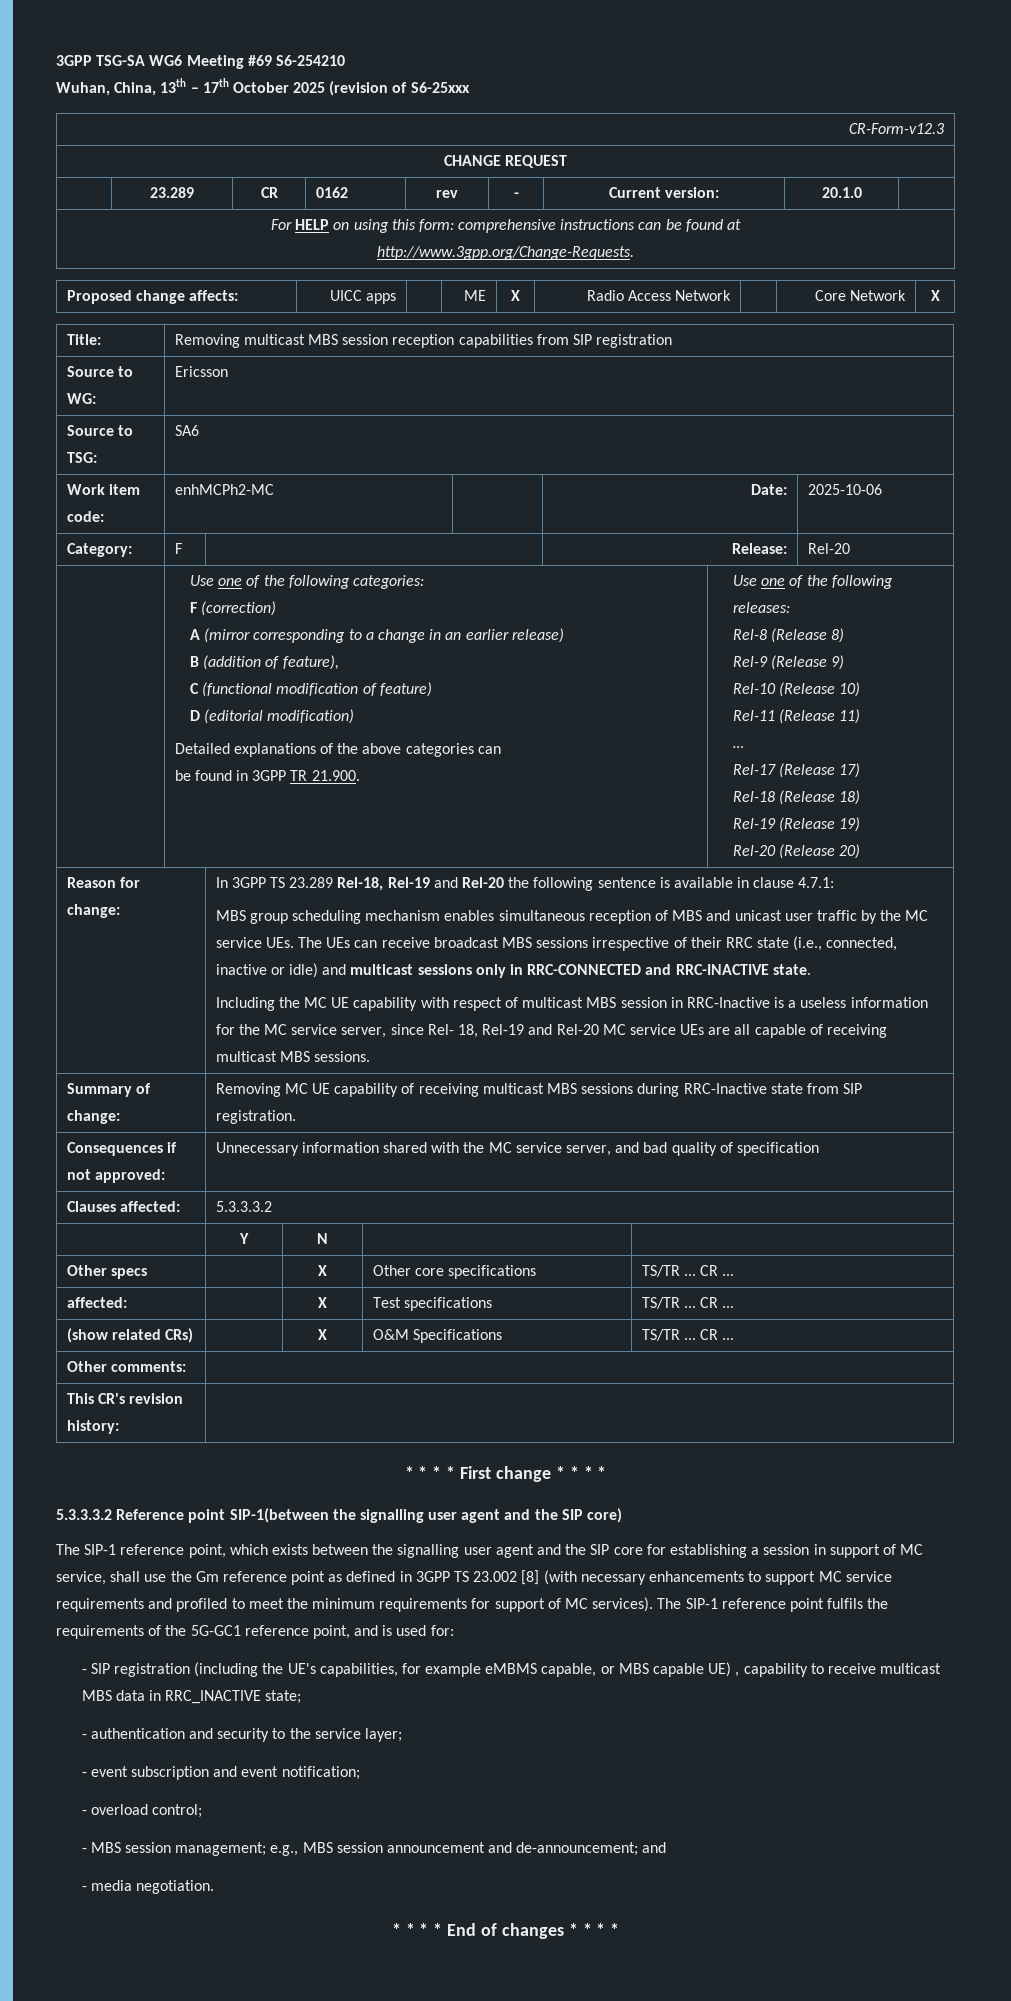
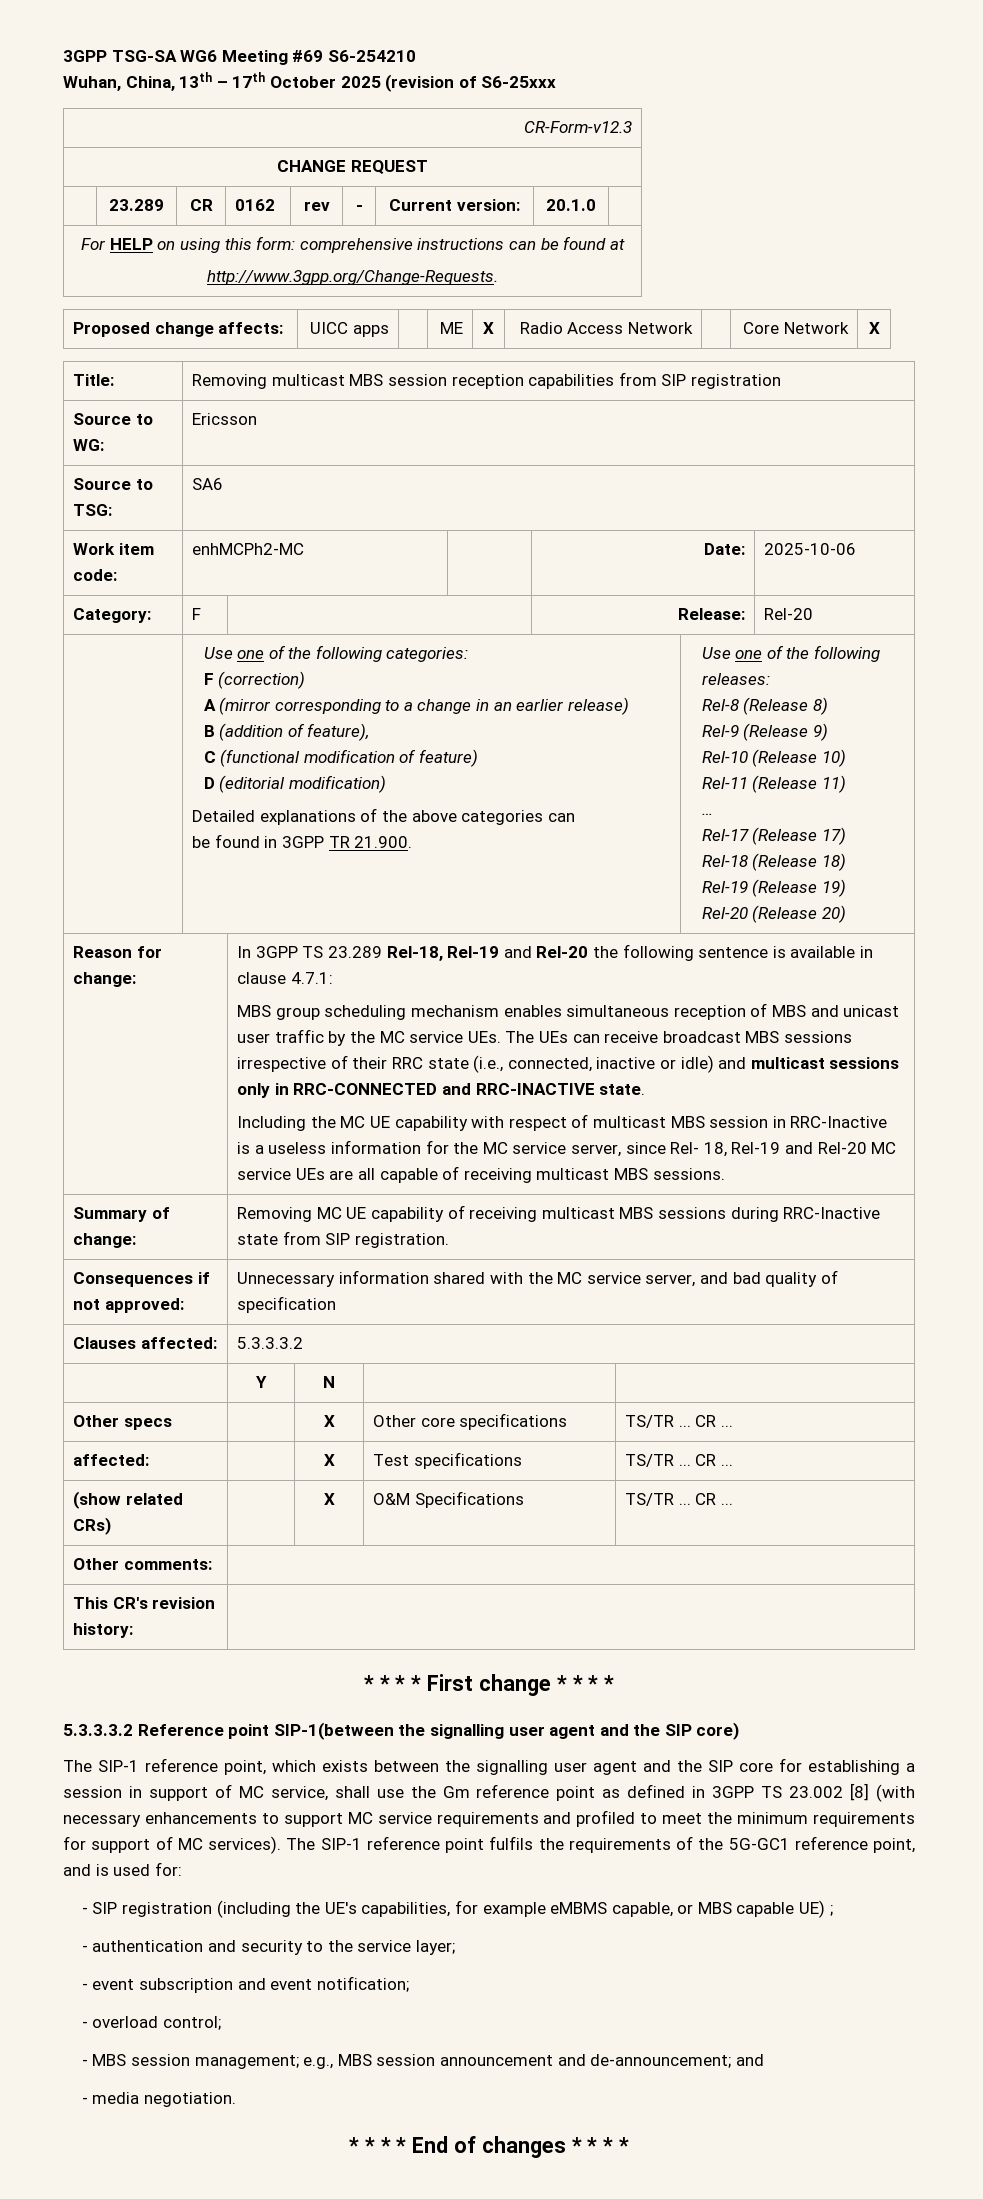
[735,1663,942,1677] [81,1690,302,1704] , capability to receive multicast MBS data in RRC_INACTIVE state; -> [829,1905,833,1916] ;

